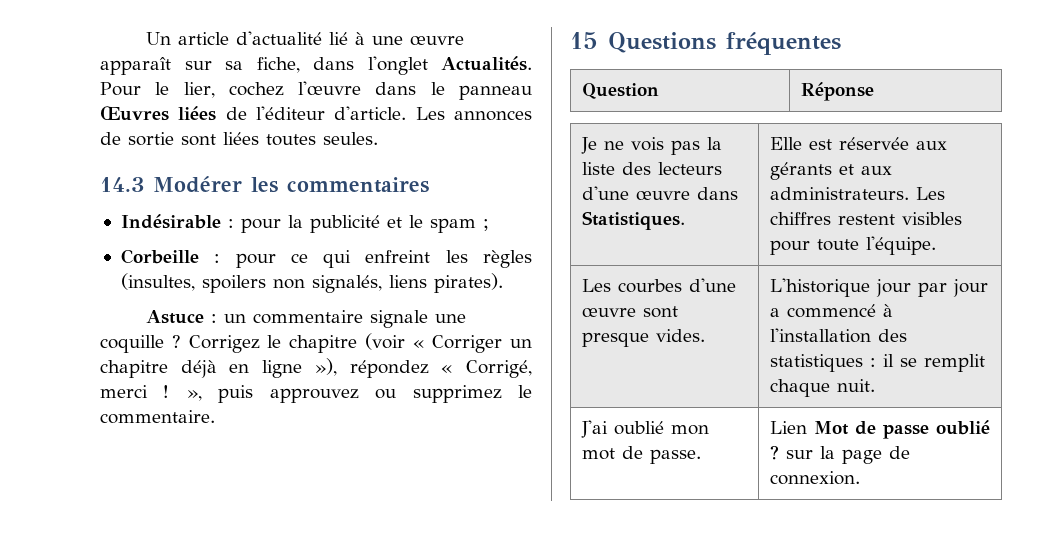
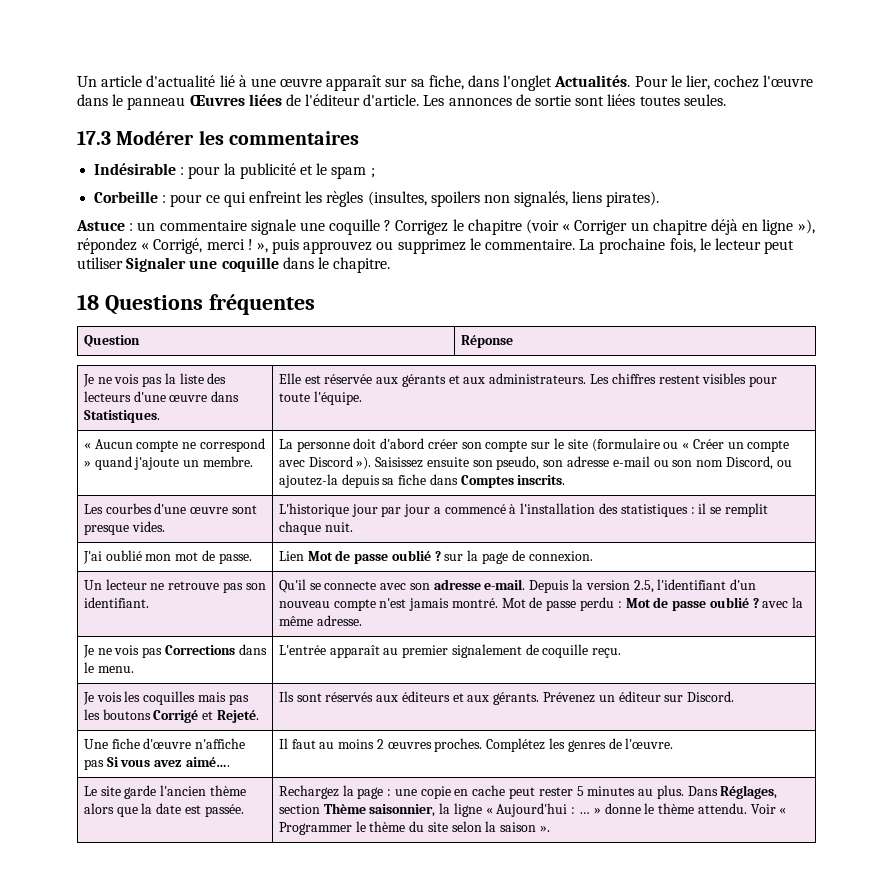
[100,177,144,192] 14.3 -> [77,131,111,145] 17.3
[570,32,598,49] // 15 -> [579,238,795,254] [77,257,391,273] [77,294,99,310] La prochaine fois, le lecteur peut utiliser Signaler une coquille dans le chapitre. // 18
(936, 245) none -> [83,438,265,452] [83,456,253,470] [278,438,790,452] [278,456,792,470] [278,474,566,488] // « Aucun compte ne correspond » quand j'ajoute un membre. | La personne doit d'abord créer son compte sur le site (formulaire ou « Créer un compte avec Discord »). Saisissez ensuite son pseudo, son adresse e-mail ou son nom Discord, ou ajoutez-la depuis sa fiche dans Comptes inscrits.
(860, 478) none -> [83,579,266,593] [83,597,149,608] [278,579,757,593] [278,597,804,611] [278,615,362,626] [82,644,267,658] [83,662,134,673] [278,644,622,658] [82,691,249,705] [83,709,259,723] [278,691,735,705] [83,738,246,749] [83,757,230,770] [278,738,674,752] [83,785,246,799] [83,803,244,817] [278,785,778,799] [278,803,787,817] [278,821,550,835] // Un lecteur ne retrouve pas son identifiant. | Qu'il se connecte avec son adresse e-mail. Depuis la version 2.5, l'identifiant d'un nouveau compte n'est jamais montré. Mot de passe perdu : Mot de passe oublié ? avec la même adresse. // Je ne vois pas Corrections dans le menu. | L'entrée apparaît au premier signalement de coquille reçu. // Je vois les coquilles mais pas les boutons Corrigé et Rejeté. | Ils sont réservés aux éditeurs et aux gérants. Prévenez un éditeur sur Discord. // Une fiche d'œuvre n'affiche pas Si vous avez aimé…. | Il faut au moins 2 œuvres proches. Complétez les genres de l'œuvre. // Le site garde l'ancien thème alors que la date est passée. | Rechargez la page : une copie en cache peut rester 5 minutes au plus. Dans Réglages, section Thème saisonnier, la ligne « Aujourd'hui : … » donne le thème attendu. Voir « Programmer le thème du site selon la saison ».

